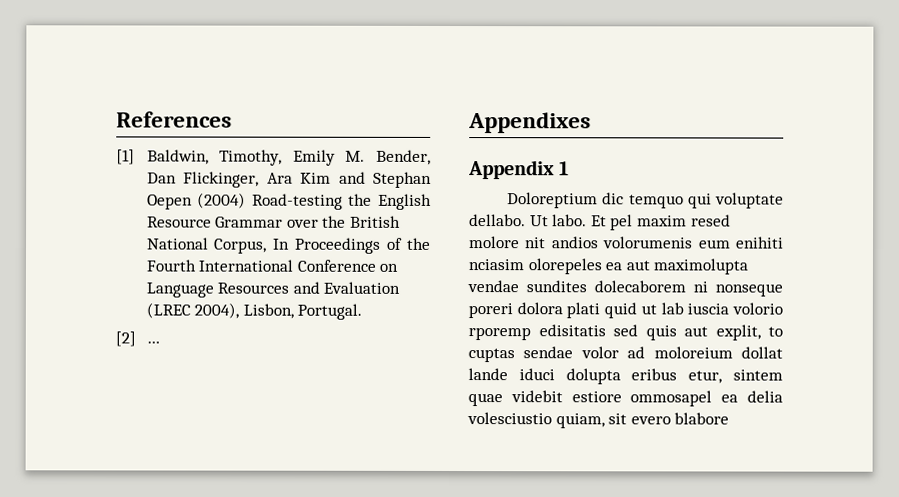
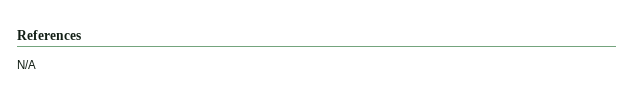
[116,149,431,166] [146,171,432,188] [146,192,432,210] [146,215,401,228] [145,237,431,254] [145,259,399,272] [145,281,401,298] [145,302,363,320] [115,331,160,347] [468,112,591,134] [468,160,570,180] [507,192,784,209] [469,214,731,231] [469,236,784,249] [468,258,749,275] [467,280,783,297] [468,302,783,319] [468,324,783,341] [468,346,783,363] [468,368,783,385] [468,390,783,407] [467,412,730,429] [1] Baldwin, Timothy, Emily M. Bender, Dan Flickinger, Ara Kim and Stephan Oepen (2004) Road-testing the English Resource Grammar over the British National Corpus, In Proceedings of the Fourth International Conference on Language Resources and Evaluation (LREC 2004), Lisbon, Portugal. // [2] … // Appendixes // Appendix 1 // Doloreptium dic temquo qui voluptate dellabo. Ut labo. Et pel maxim resed molore nit andios volorumenis eum enihiti nciasim olorepeles ea aut maximolupta vendae sundites dolecaborem ni nonseque poreri dolora plati quid ut lab iuscia volorio rporemp edisitatis sed quis aut explit, to cuptas sendae volor ad moloreium dollat lande iduci dolupta eribus etur, sintem quae videbit estiore ommosapel ea delia volesciustio quiam, sit evero blabore -> [17,60,36,69] N/A

